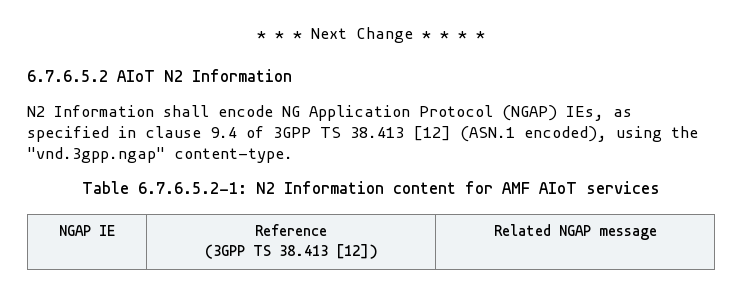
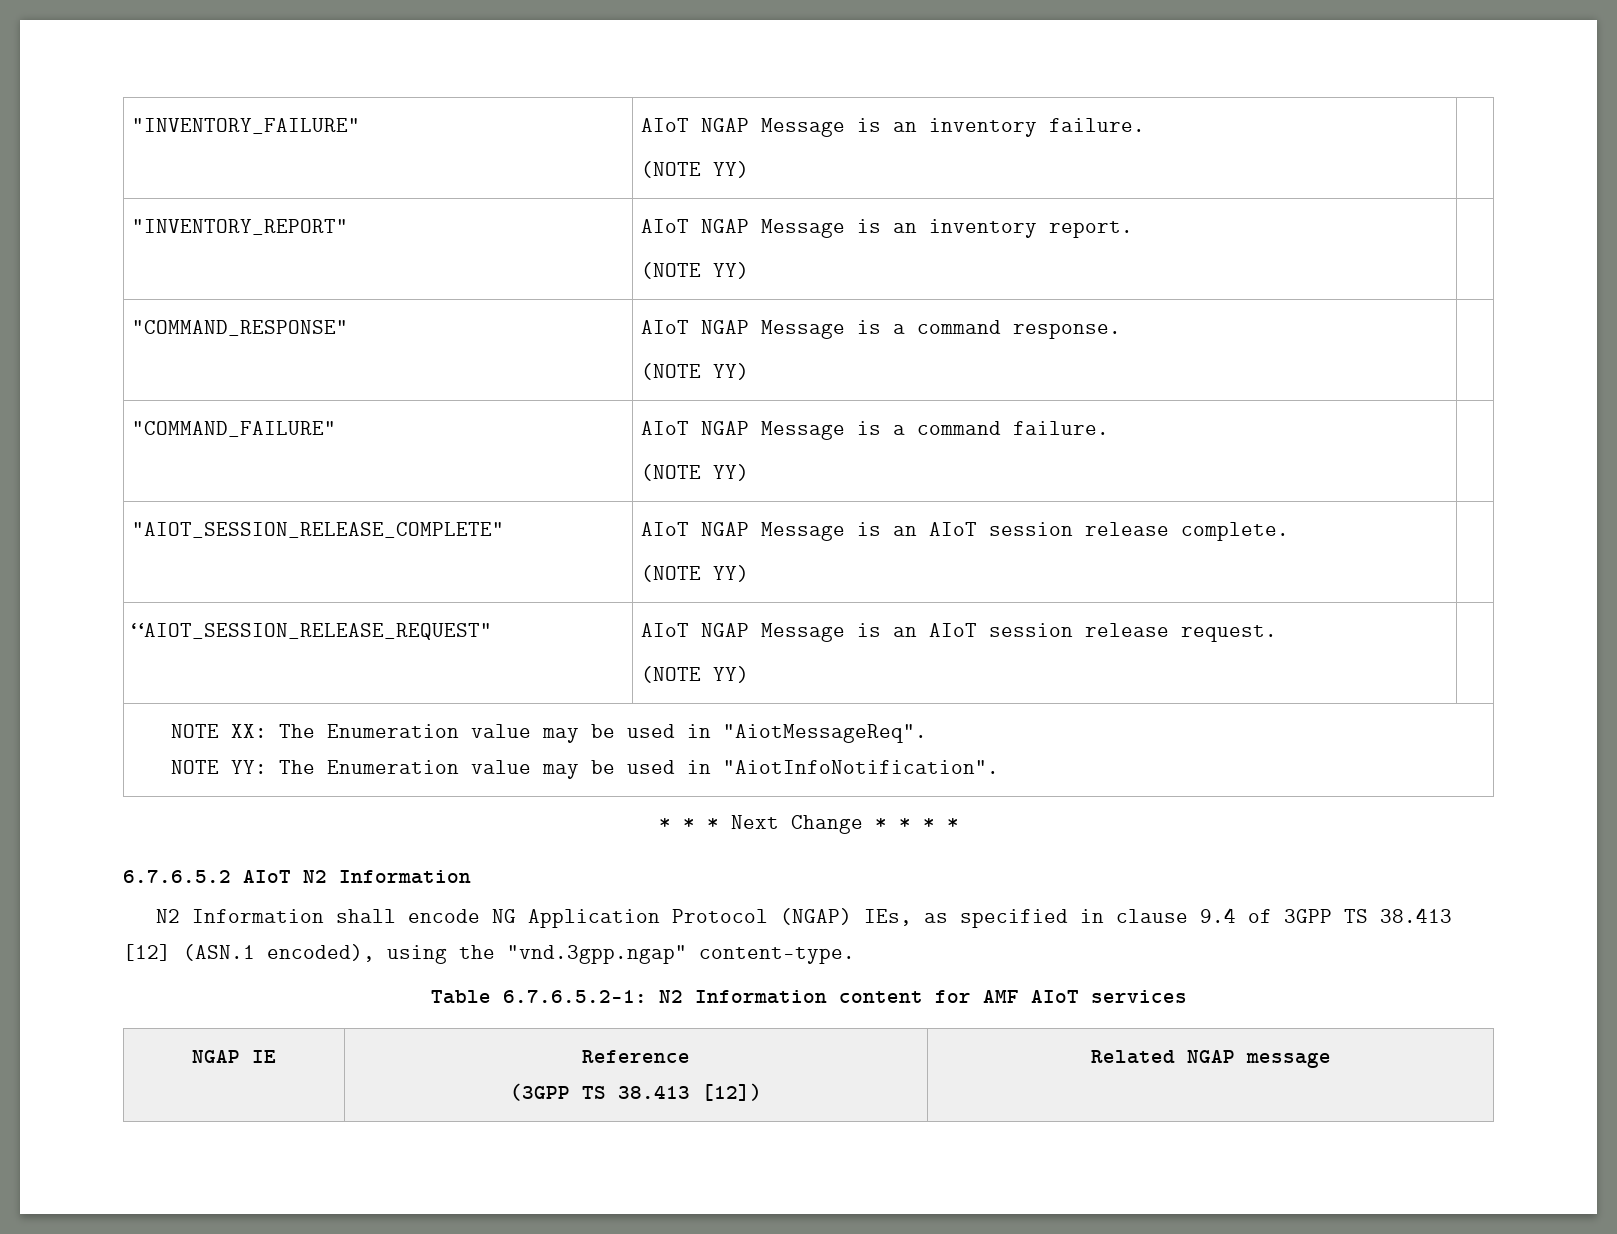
(257, 35) none -> [131,118,360,134] [640,118,1145,137] [640,161,749,178] [131,219,348,235] [640,219,1133,238] [640,262,749,279] [131,320,348,336] [640,320,1121,339] [640,363,749,380] [131,421,336,437] [640,421,1109,440] [640,464,749,481] [131,522,504,538] [640,522,1289,541] [640,565,749,582] [131,623,492,640] [640,623,1277,642] [640,666,749,683] [171,724,928,743] [171,760,1000,779] "INVENTORY_FAILURE" | AIoT NGAP Message is an inventory failure. // (NOTE YY) | // "INVENTORY_REPORT" | AIoT NGAP Message is an inventory report. // (NOTE YY) | // "COMMAND_RESPONSE" | AIoT NGAP Message is a command response. // (NOTE YY) | // "COMMAND_FAILURE" | AIoT NGAP Message is a command failure. // (NOTE YY) | // "AIOT_SESSION_RELEASE_COMPLETE" | AIoT NGAP Message is an AIoT session release complete. // (NOTE YY) | // “AIOT_SESSION_RELEASE_REQUEST" | AIoT NGAP Message is an AIoT session release request. // (NOTE YY) | // NOTE XX: The Enumeration value may be used in "AiotMessageReq". // NOTE YY: The Enumeration value may be used in "AiotInfoNotification". //

